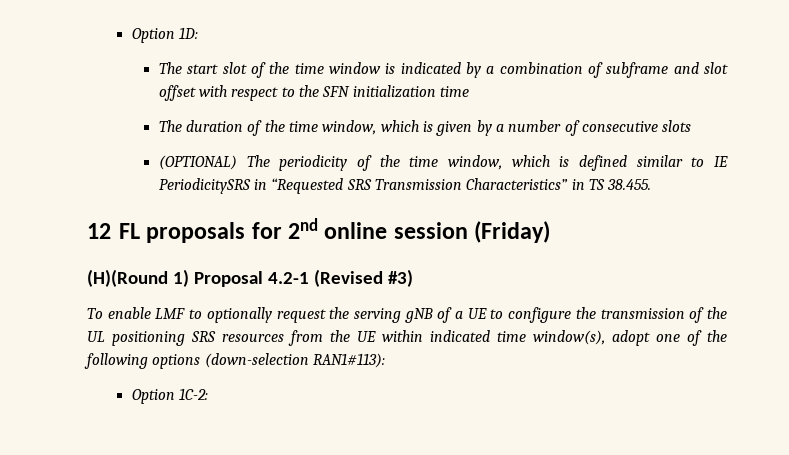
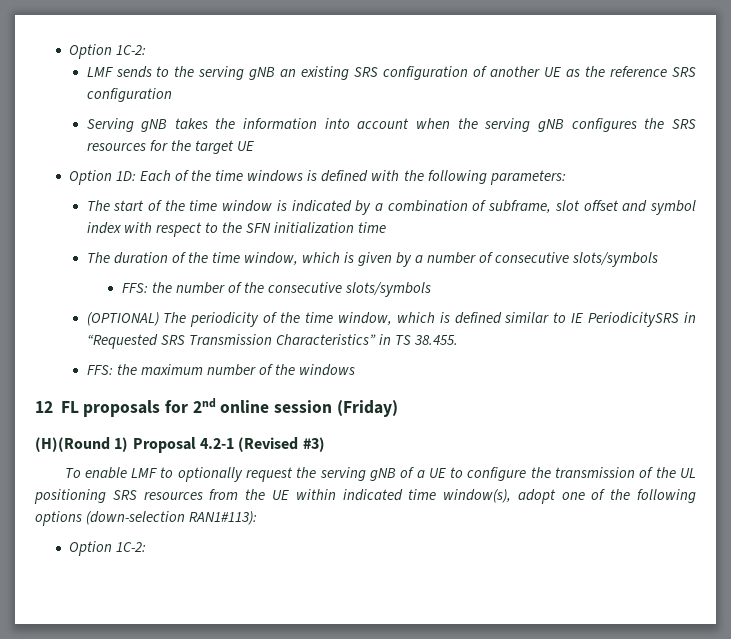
[131,27,199,43] Option 1D: -> [69,44,147,59] [86,66,697,80] [86,88,172,102] [86,118,696,132] [86,140,254,154] [69,170,566,185] Option 1C-2: // LMF sends to the serving gNB an existing SRS configuration of another UE as the reference SRS configuration // Serving gNB takes the information into account when the serving gNB configures the SRS resources for the target UE // Option 1D: Each of the time windows is defined with the following parameters:
[222,62,247,74] slot -> (145, 205) none
[606,62,728,78] [158,85,196,101] subframe and slot offset -> [488,200,697,215] [86,222,121,234] subframe, slot offset and symbol index
[662,120,692,132] slots -> [572,252,659,267] [121,282,431,297] slots/symbols // FFS: the number of the consecutive slots/symbols
(652, 184) none -> [86,364,355,376] // FFS: the maximum number of the windows

